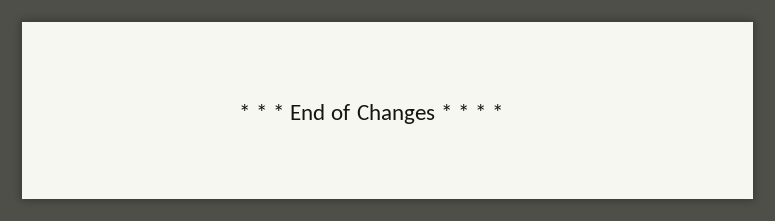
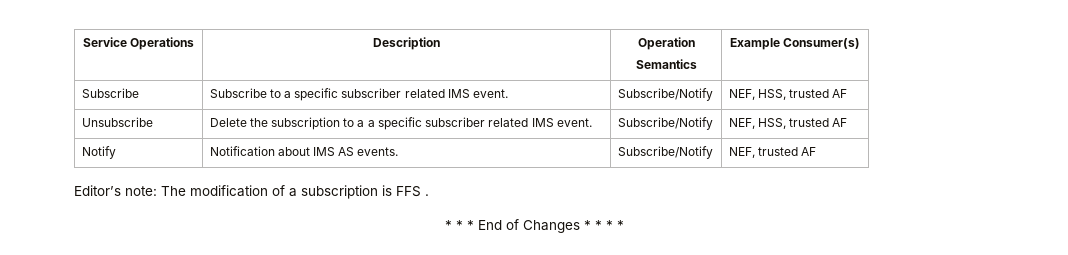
(238, 112) none -> [82,37,195,50] [372,37,440,50] [637,37,695,50] [635,59,697,69] [729,38,861,50] [81,88,139,98] [209,88,509,101] [617,88,713,101] [728,89,848,100] [81,117,153,127] [209,117,592,130] [617,117,713,130] [728,118,848,129] [81,146,116,159] [209,146,399,156] [617,146,713,159] [728,147,816,158] [74,185,429,199] Service Operations | Description | Operation // Semantics | Example Consumer(s) // Subscribe | Subscribe to a specific subscriber related IMS event. | Subscribe/Notify | NEF, HSS, trusted AF // Unsubscribe | Delete the subscription to a a specific subscriber related IMS event. | Subscribe/Notify | NEF, HSS, trusted AF // Notify | Notification about IMS AS events. | Subscribe/Notify | NEF, trusted AF // Editor’s note: The modification of a subscription is FFS . //

